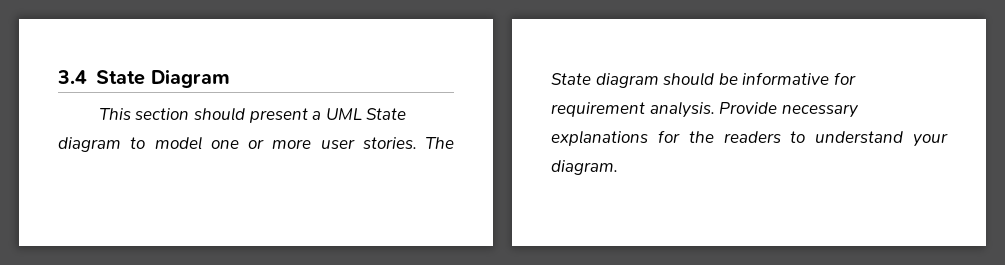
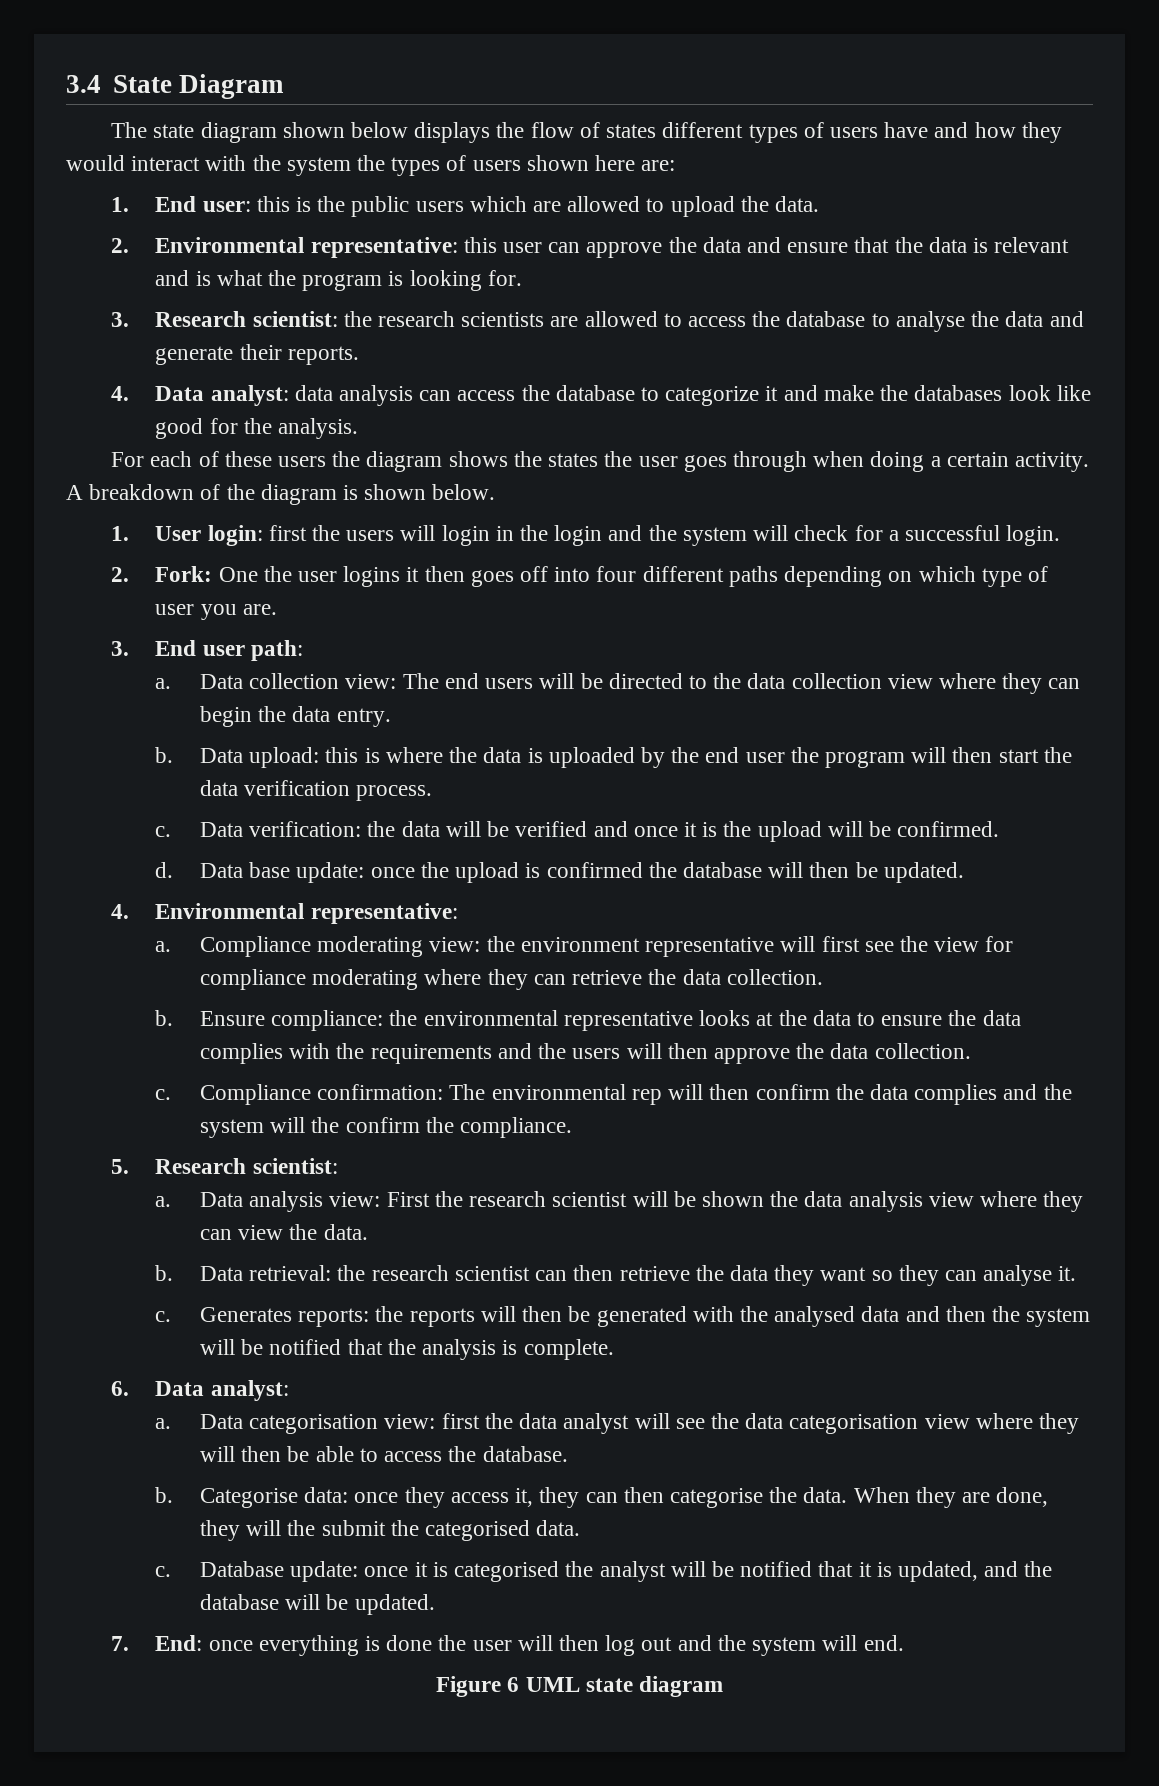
[99,107,407,123] [58,136,454,152] [551,72,856,88] [551,101,859,118] [551,130,948,147] [551,160,618,175] This section should present a UML State diagram to model one or more user stories. The State diagram should be informative for requirement analysis. Provide necessary explanations for the readers to understand your diagram. -> [111,122,1062,143] [66,155,676,176] [110,196,820,217] [110,237,1070,258] [155,270,522,291] [110,311,1084,332] [155,344,359,365] [110,385,1091,406] [155,418,359,439] [111,451,1089,472] [66,484,496,505] [110,525,1061,546] [110,566,1048,587] [155,604,277,620] [110,640,303,661] [155,673,1081,694] [200,706,391,727] [155,747,1072,768] [200,780,433,801] [155,821,1000,842] [155,862,964,883] [110,903,458,924] [155,936,1014,957] [200,969,823,990] [155,1010,1021,1031] [200,1043,971,1064] [155,1084,1072,1105] [200,1117,573,1138] [110,1158,338,1174] [155,1191,1084,1212] [200,1224,368,1240] [155,1265,1077,1286] [155,1306,1091,1327] [200,1339,614,1360] [110,1380,289,1401] [155,1413,1080,1434] [200,1446,568,1462] [155,1487,1049,1508] [200,1520,581,1541] [155,1561,1053,1582] [200,1594,435,1615] [110,1635,904,1656] [436,1676,723,1697] The state diagram shown below displays the flow of states different types of users have and how they would interact with the system the types of users shown here are: // 1. End user: this is the public users which are allowed to upload the data. // 2. Environmental representative: this user can approve the data and ensure that the data is relevant and is what the program is looking for. // 3. Research scientist: the research scientists are allowed to access the database to analyse the data and generate their reports. // 4. Data analyst: data analysis can access the database to categorize it and make the databases look like good for the analysis. // For each of these users the diagram shows the states the user goes through when doing a certain activity. A breakdown of the diagram is shown below. // 1. User login: first the users will login in the login and the system will check for a successful login. // 2. Fork: One the user logins it then goes off into four different paths depending on which type of user you are. // 3. End user path: // a. Data collection view: The end users will be directed to the data collection view where they can begin the data entry. // b. Data upload: this is where the data is uploaded by the end user the program will then start the data verification process. // c. Data verification: the data will be verified and once it is the upload will be confirmed. // d. Data base update: once the upload is confirmed the database will then be updated. // 4. Environmental representative: // a. Compliance moderating view: the environment representative will first see the view for compliance moderating where they can retrieve the data collection. // b. Ensure compliance: the environmental representative looks at the data to ensure the data complies with the requirements and the users will then approve the data collection. // c. Compliance confirmation: The environmental rep will then confirm the data complies and the system will the confirm the compliance. // 5. Research scientist: // a. Data analysis view: First the research scientist will be shown the data analysis view where they can view the data. // b. Data retrieval: the research scientist can then retrieve the data they want so they can analyse it. // c. Generates reports: the reports will then be generated with the analysed data and then the system will be notified that the analysis is complete. // 6. Data analyst: // a. Data categorisation view: first the data analyst will see the data categorisation view where they will then be able to access the database. // b. Categorise data: once they access it, they can then categorise the data. When they are done, they will the submit the categorised data. // c. Database update: once it is categorised the analyst will be notified that it is updated, and the database will be updated. // 7. End: once everything is done the user will then log out and the system will end. // Figure 6 UML state diagram

